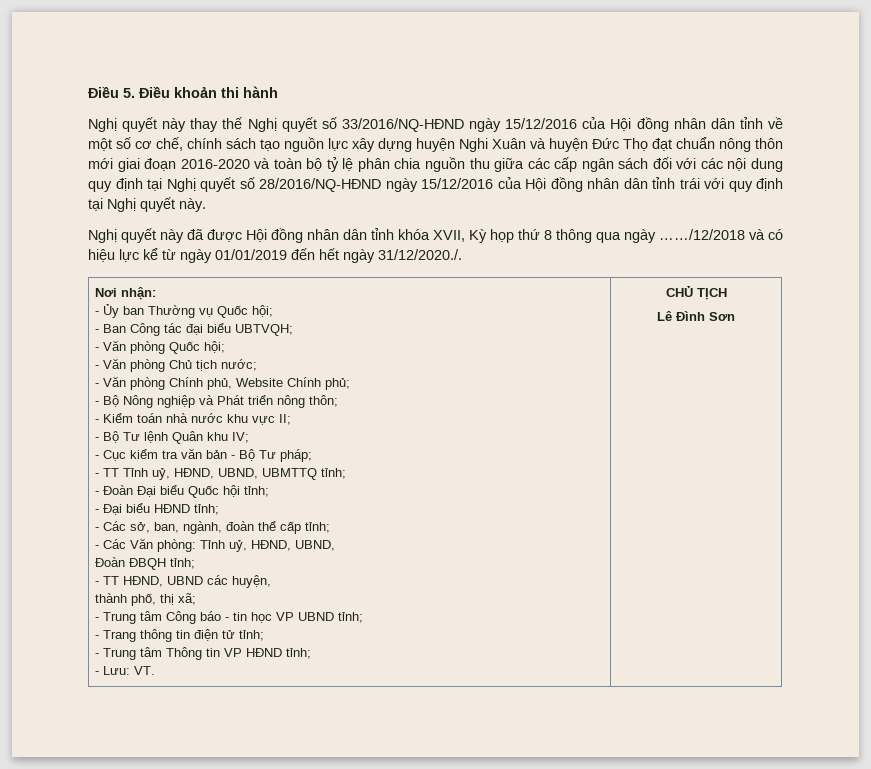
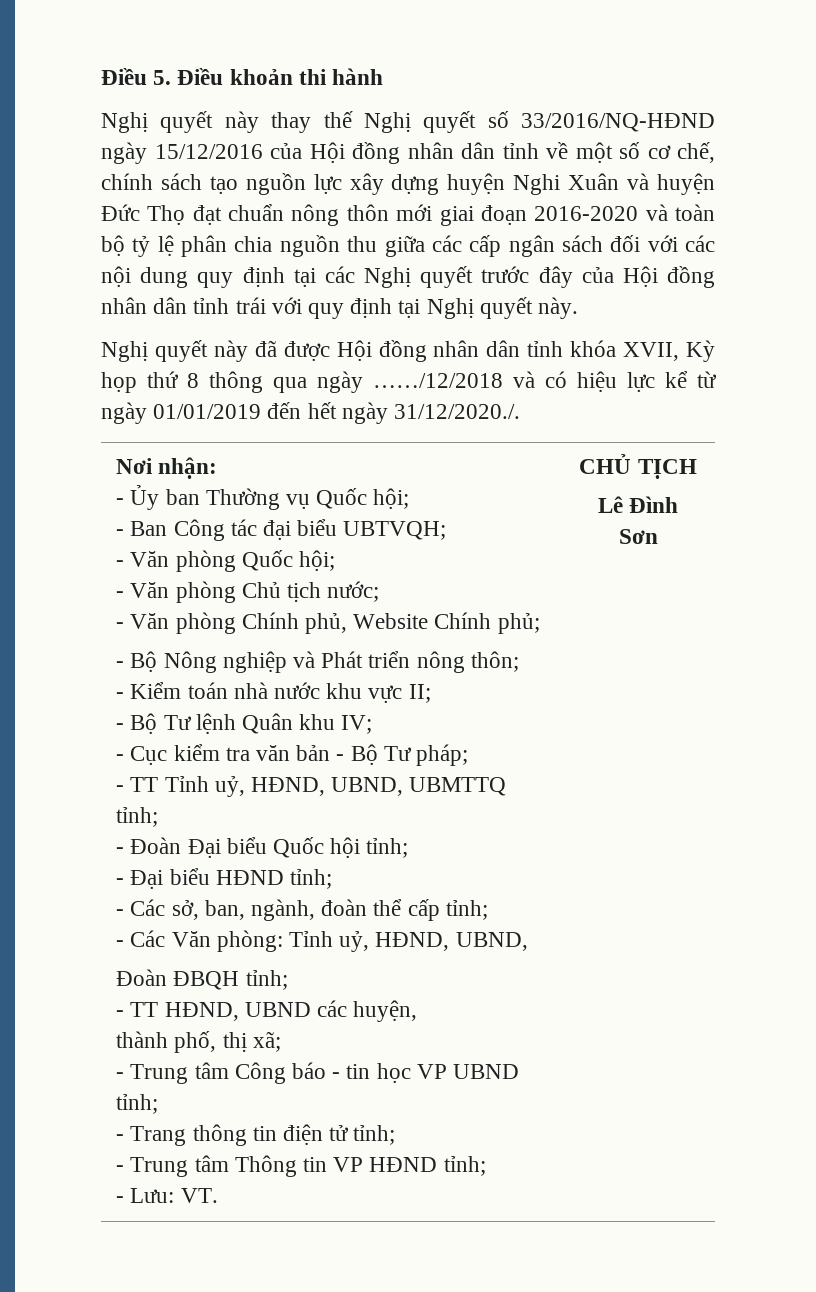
[166,177,493,192] Nghị quyết số 28/2016/NQ-HĐND ngày 15/12/2016 -> [324,266,573,288] các Nghị quyết trước đây

